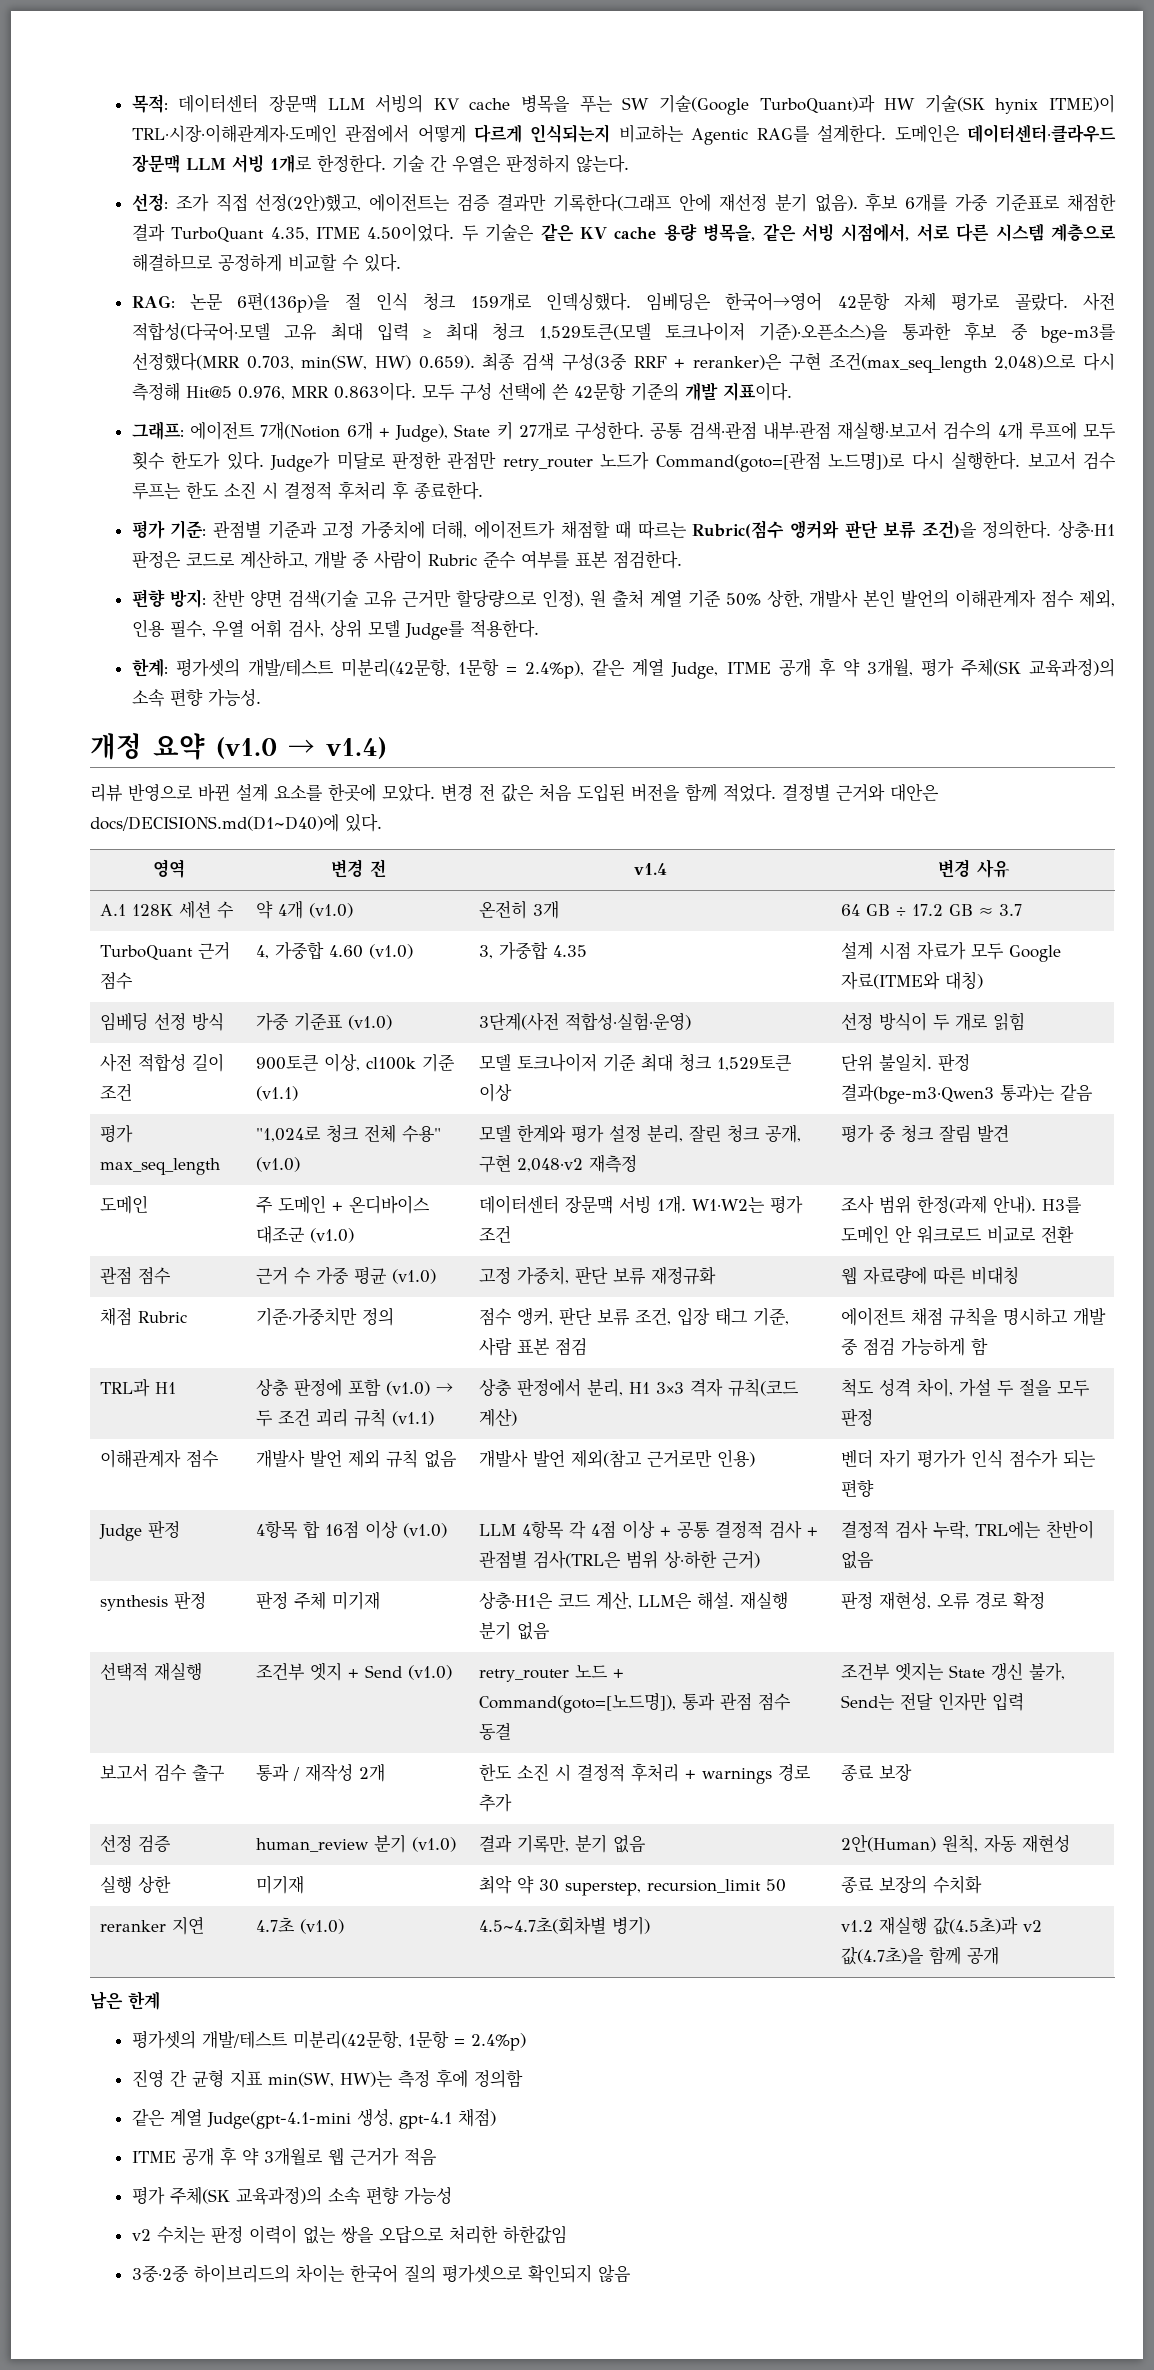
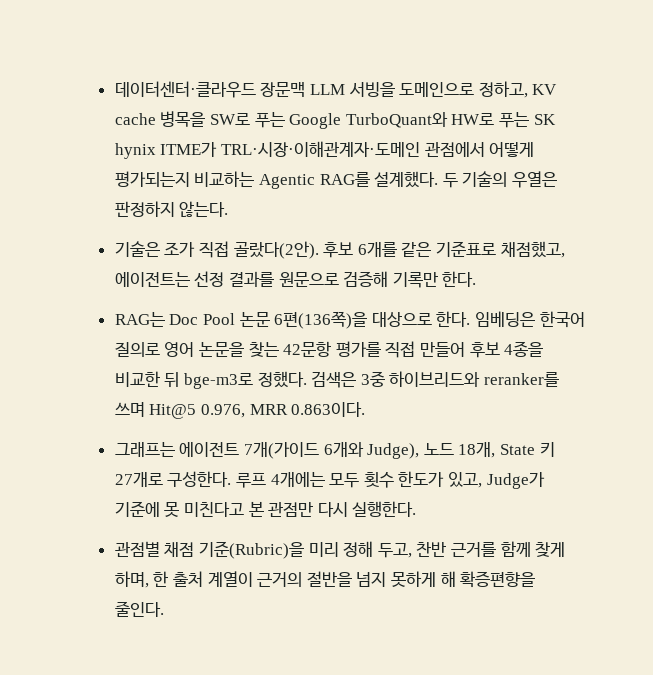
[131,94,1115,115] 목적: 데이터센터 장문맥 LLM 서빙의 KV cache 병목을 푸는 SW 기술(Google TurboQuant)과 HW 기술(SK hynix ITME)이 -> [114,81,558,98] [114,111,556,129] [114,142,218,159] 데이터센터·클라우드 장문맥 LLM 서빙을 도메인으로 정하고, KV cache 병목을 SW로 푸는 Google TurboQuant와 HW로 푸는 SK hynix ITME가
[474,124,611,143] 다르게 인식되는지 -> [114,171,190,187] 평가되는지
[817,124,1117,143] [131,154,447,173] 설계한다. 도메인은 데이터센터·클라우드 장문맥 LLM 서빙 1개로 한정한다. 기술 간 -> [374,171,508,188] 설계했다. 두 기술의
[131,193,168,212] 선정: -> [114,241,160,257] 기술은
[255,193,1116,212] [131,223,1116,242] [131,253,401,272] [131,292,1115,313] [131,322,1116,343] [131,352,1115,373] [131,382,792,401] [131,421,1117,442] [131,451,1116,472] [131,481,483,500] [131,520,1115,539] [131,550,682,569] [131,589,1116,608] [131,619,539,640] [131,658,1115,679] [131,688,261,707] [90,733,387,760] [90,783,939,802] [90,814,382,832] [152,859,185,878] [330,859,386,878] [634,863,667,875] [937,859,1010,878] [99,901,234,919] [255,900,353,919] [478,900,559,919] [840,904,1022,916] [99,942,230,960] [99,972,133,990] [255,942,413,960] [478,942,587,960] [840,941,1061,962] [840,971,983,990] [99,1012,224,1031] [255,1013,392,1031] [478,1012,691,1031] [840,1012,1025,1031] [99,1053,224,1072] [99,1083,132,1101] [255,1053,455,1072] [255,1086,298,1101] [478,1053,792,1072] [478,1083,512,1102] [840,1053,970,1072] [840,1083,1093,1104] [99,1124,133,1143] [99,1158,220,1175] [255,1124,441,1143] [255,1157,300,1172] [478,1124,801,1143] [478,1154,637,1173] [840,1124,1009,1143] [99,1195,148,1214] [255,1195,430,1214] [255,1226,354,1244] [478,1195,803,1214] [478,1225,511,1243] [840,1195,1082,1214] [840,1225,1074,1244] [99,1267,171,1285] [255,1266,436,1285] [478,1266,716,1285] [840,1266,1019,1285] [99,1307,187,1326] [255,1307,394,1326] [478,1307,789,1326] [478,1337,587,1356] [840,1307,1106,1326] [840,1337,988,1356] [99,1379,176,1397] [255,1378,453,1397] [255,1408,434,1427] [478,1378,799,1397] [478,1408,517,1427] [840,1378,1090,1397] [840,1408,873,1426] [99,1449,219,1468] [255,1449,457,1468] [478,1449,755,1468] [840,1449,1096,1468] [840,1479,874,1497] [98,1520,180,1541] [255,1520,447,1539] [478,1520,818,1539] [478,1550,760,1569] [840,1520,1094,1539] [840,1551,874,1569] [99,1591,206,1611] [255,1591,380,1610] [478,1591,788,1610] [478,1622,550,1640] [840,1591,1045,1610] [99,1662,202,1681] [255,1662,452,1681] [478,1665,624,1682] [478,1692,791,1713] [478,1722,511,1740] [840,1662,1065,1681] [840,1692,1024,1711] [99,1763,225,1782] [255,1763,385,1782] [478,1763,811,1784] [478,1794,512,1812] [840,1764,912,1781] [99,1834,171,1853] [255,1835,456,1853] [478,1834,646,1853] [840,1834,1070,1853] [99,1875,171,1893] [255,1875,304,1894] [478,1876,786,1896] [840,1875,982,1894] [99,1916,204,1935] [255,1917,344,1934] [478,1916,650,1935] [840,1916,1042,1935] [840,1946,999,1965] [90,1991,160,2010] [131,2030,526,2051] [131,2069,523,2088] [131,2108,496,2129] [131,2147,437,2166] [131,2186,452,2205] [131,2225,567,2244] [131,2264,631,2283] 선정(2안)했고, 에이전트는 검증 결과만 기록한다(그래프 안에 재선정 분기 없음). 후보 6개를 가중 기준표로 채점한 결과 TurboQuant 4.35, ITME 4.50이었다. 두 기술은 같은 KV cache 용량 병목을, 같은 서빙 시점에서, 서로 다른 시스템 계층으로 해결하므로 공정하게 비교할 수 있다. // RAG: 논문 6편(136p)을 절 인식 청크 159개로 인덱싱했다. 임베딩은 한국어→영어 42문항 자체 평가로 골랐다. 사전 적합성(다국어·모델 고유 최대 입력 ≥ 최대 청크 1,529토큰(모델 토크나이저 기준)·오픈소스)을 통과한 후보 중 bge-m3를 선정했다(MRR 0.703, min(SW, HW) 0.659). 최종 검색 구성(3중 RRF + reranker)은 구현 조건(max_seq_length 2,048)으로 다시 측정해 Hit@5 0.976, MRR 0.863이다. 모두 구성 선택에 쓴 42문항 기준의 개발 지표이다. // 그래프: 에이전트 7개(Notion 6개 + Judge), State 키 27개로 구성한다. 공통 검색·관점 내부·관점 재실행·보고서 검수의 4개 루프에 모두 횟수 한도가 있다. Judge가 미달로 판정한 관점만 retry_router 노드가 Command(goto=[관점 노드명])로 다시 실행한다. 보고서 검수 루프는 한도 소진 시 결정적 후처리 후 종료한다. // 평가 기준: 관점별 기준과 고정 가중치에 더해, 에이전트가 채점할 때 따르는 Rubric(점수 앵커와 판단 보류 조건)을 정의한다. 상충·H1 판정은 코드로 계산하고, 개발 중 사람이 Rubric 준수 여부를 표본 점검한다. // 편향 방지: 찬반 양면 검색(기술 고유 근거만 할당량으로 인정), 원 출처 계열 기준 50% 상한, 개발사 본인 발언의 이해관계자 점수 제외, 인용 필수, 우열 어휘 검사, 상위 모델 Judge를 적용한다. // 한계: 평가셋의 개발/테스트 미분리(42문항, 1문항 = 2.4%p), 같은 계열 Judge, ITME 공개 후 약 3개월, 평가 주체(SK 교육과정)의 소속 편향 가능성. // 개정 요약 (v1.0 → v1.4) // 리뷰 반영으로 바뀐 설계 요소를 한곳에 모았다. 변경 전 값은 처음 도입된 버전을 함께 적었다. 결정별 근거와 대안은 docs/DECISIONS.md(D1~D40)에 있다. // 영역 | 변경 전 | v1.4 | 변경 사유 // A.1 128K 세션 수 | 약 4개 (v1.0) | 온전히 3개 | 64 GB ÷ 17.2 GB ≈ 3.7 // TurboQuant 근거 점수 | 4, 가중합 4.60 (v1.0) | 3, 가중합 4.35 | 설계 시점 자료가 모두 Google 자료(ITME와 대칭) // 임베딩 선정 방식 | 가중 기준표 (v1.0) | 3단계(사전 적합성·실험·운영) | 선정 방식이 두 개로 읽힘 // 사전 적합성 길이 조건 | 900토큰 이상, cl100k 기준 (v1.1) | 모델 토크나이저 기준 최대 청크 1,529토큰 이상 | 단위 불일치. 판정 결과(bge-m3·Qwen3 통과)는 같음 // 평가 max_seq_length | "1,024로 청크 전체 수용" (v1.0) | 모델 한계와 평가 설정 분리, 잘린 청크 공개, 구현 2,048·v2 재측정 | 평가 중 청크 잘림 발견 // 도메인 | 주 도메인 + 온디바이스 대조군 (v1.0) | 데이터센터 장문맥 서빙 1개. W1·W2는 평가 조건 | 조사 범위 한정(과제 안내). H3를 도메인 안 워크로드 비교로 전환 // 관점 점수 | 근거 수 가중 평균 (v1.0) | 고정 가중치, 판단 보류 재정규화 | 웹 자료량에 따른 비대칭 // 채점 Rubric | 기준·가중치만 정의 | 점수 앵커, 판단 보류 조건, 입장 태그 기준, 사람 표본 점검 | 에이전트 채점 규칙을 명시하고 개발 중 점검 가능하게 함 // TRL과 H1 | 상충 판정에 포함 (v1.0) → 두 조건 괴리 규칙 (v1.1) | 상충 판정에서 분리, H1 3×3 격자 규칙(코드 계산) | 척도 성격 차이, 가설 두 절을 모두 판정 // 이해관계자 점수 | 개발사 발언 제외 규칙 없음 | 개발사 발언 제외(참고 근거로만 인용) | 벤더 자기 평가가 인식 점수가 되는 편향 // Judge 판정 | 4항목 합 16점 이상 (v1.0) | LLM 4항목 각 4점 이상 + 공통 결정적 검사 + 관점별 검사(TRL은 범위 상·하한 근거) | 결정적 검사 누락, TRL에는 찬반이 없음 // synthesis 판정 | 판정 주체 미기재 | 상충·H1은 코드 계산, LLM은 해설. 재실행 분기 없음 | 판정 재현성, 오류 경로 확정 // 선택적 재실행 | 조건부 엣지 + Send (v1.0) | retry_router 노드 + Command(goto=[노드명]), 통과 관점 점수 동결 | 조건부 엣지는 State 갱신 불가, Send는 전달 인자만 입력 // 보고서 검수 출구 | 통과 / 재작성 2개 | 한도 소진 시 결정적 후처리 + warnings 경로 추가 | 종료 보장 // 선정 검증 | human_review 분기 (v1.0) | 결과 기록만, 분기 없음 | 2안(Human) 원칙, 자동 재현성 // 실행 상한 | 미기재 | 최악 약 30 superstep, recursion_limit 50 | 종료 보장의 수치화 // reranker 지연 | 4.7초 (v1.0) | 4.5~4.7초(회차별 병기) | v1.2 재실행 값(4.5초)과 v2 값(4.7초)을 함께 공개 // 남은 한계 // 평가셋의 개발/테스트 미분리(42문항, 1문항 = 2.4%p) // 진영 간 균형 지표 min(SW, HW)는 측정 후에 정의함 // 같은 계열 Judge(gpt-4.1-mini 생성, gpt-4.1 채점) // ITME 공개 후 약 3개월로 웹 근거가 적음 // 평가 주체(SK 교육과정)의 소속 편향 가능성 // v2 수치는 판정 이력이 없는 쌍을 오답으로 처리한 하한값임 // 3중·2중 하이브리드의 차이는 한국어 질의 평가셋으로 확인되지 않음 -> [233,241,565,259] [114,271,477,288] [114,311,585,329] [114,341,544,358] [114,371,559,389] [114,402,366,419] [114,442,555,459] [114,471,545,489] [114,501,417,517] [114,541,566,559] [114,571,536,588] [114,601,164,617] 골랐다(2안). 후보 6개를 같은 기준표로 채점했고, 에이전트는 선정 결과를 원문으로 검증해 기록만 한다. // RAG는 Doc Pool 논문 6편(136쪽)을 대상으로 한다. 임베딩은 한국어 질의로 영어 논문을 찾는 42문항 평가를 직접 만들어 후보 4종을 비교한 뒤 bge-m3로 정했다. 검색은 3중 하이브리드와 reranker를 쓰며 Hit@5 0.976, MRR 0.863이다. // 그래프는 에이전트 7개(가이드 6개와 Judge), 노드 18개, State 키 27개로 구성한다. 루프 4개에는 모두 횟수 한도가 있고, Judge가 기준에 못 미친다고 본 관점만 다시 실행한다. // 관점별 채점 기준(Rubric)을 미리 정해 두고, 찬반 근거를 함께 찾게 하며, 한 출처 계열이 근거의 절반을 넘지 못하게 해 확증편향을 줄인다.

